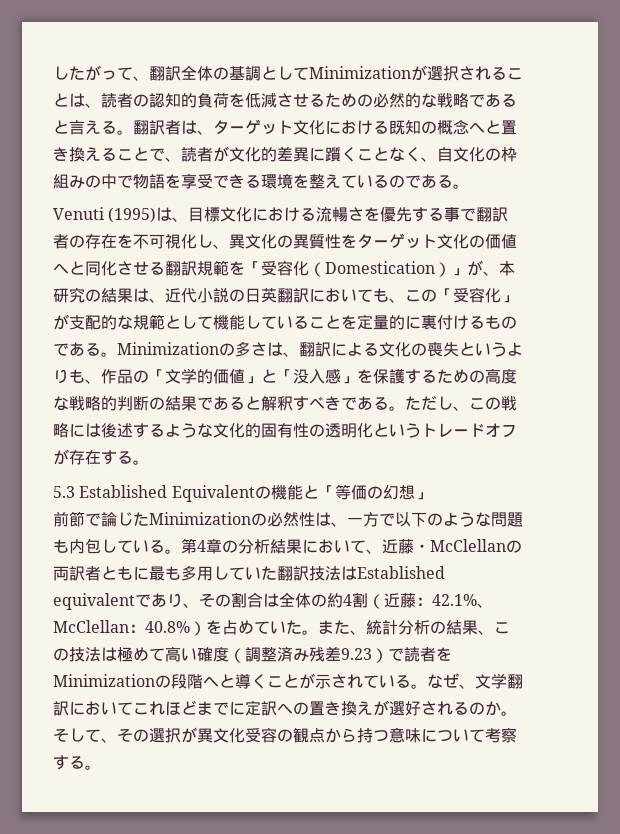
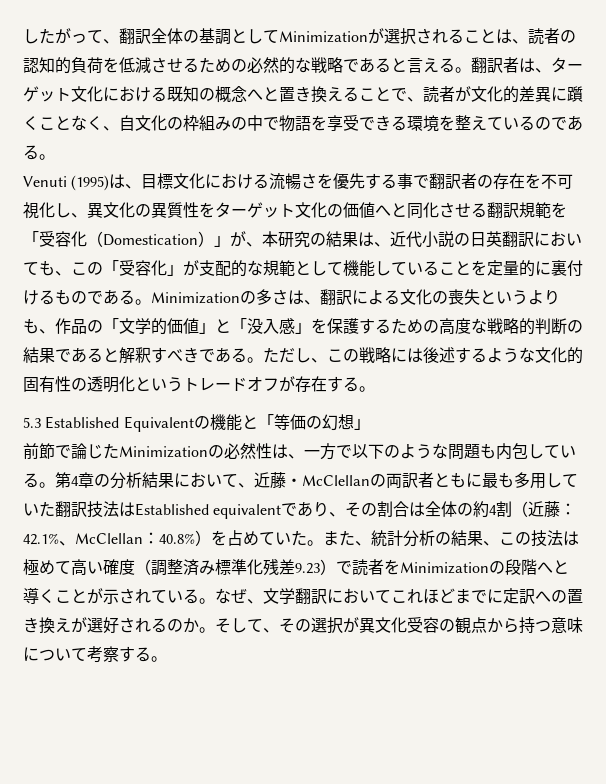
(309, 655) none -> [215,559,263,575] 標準化

